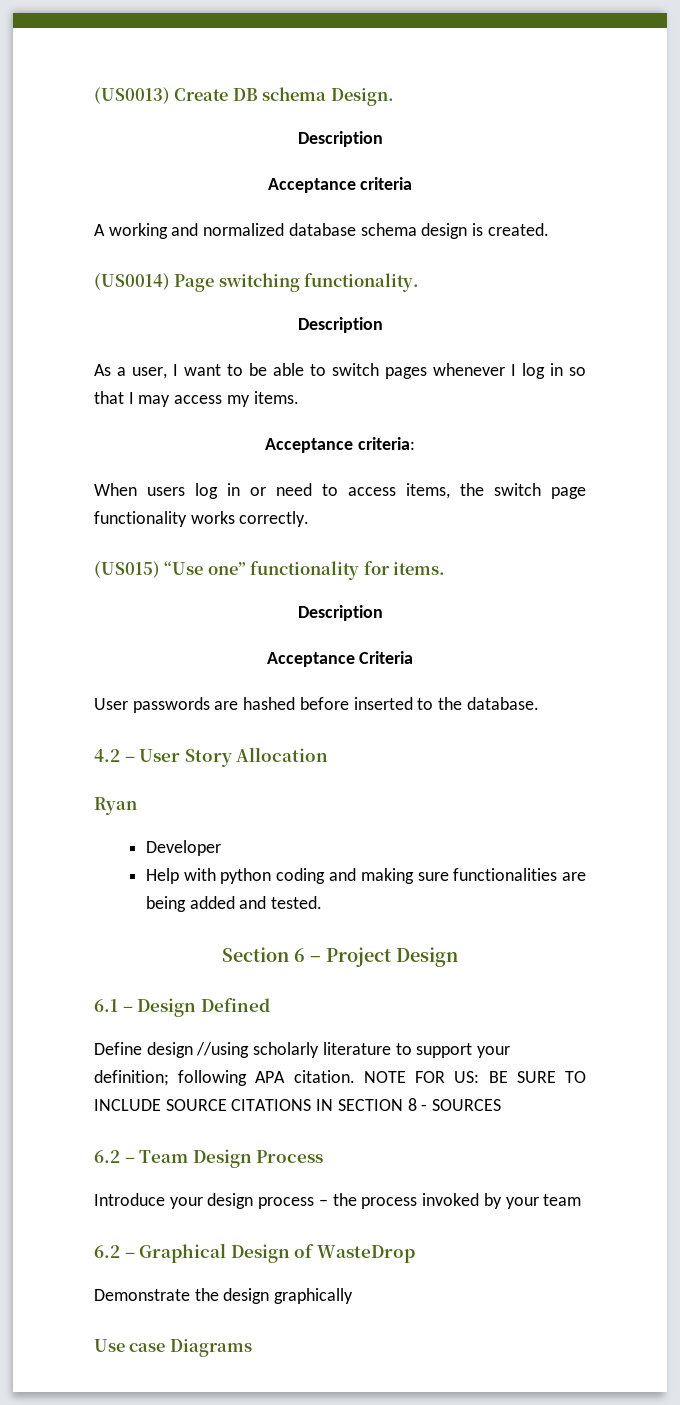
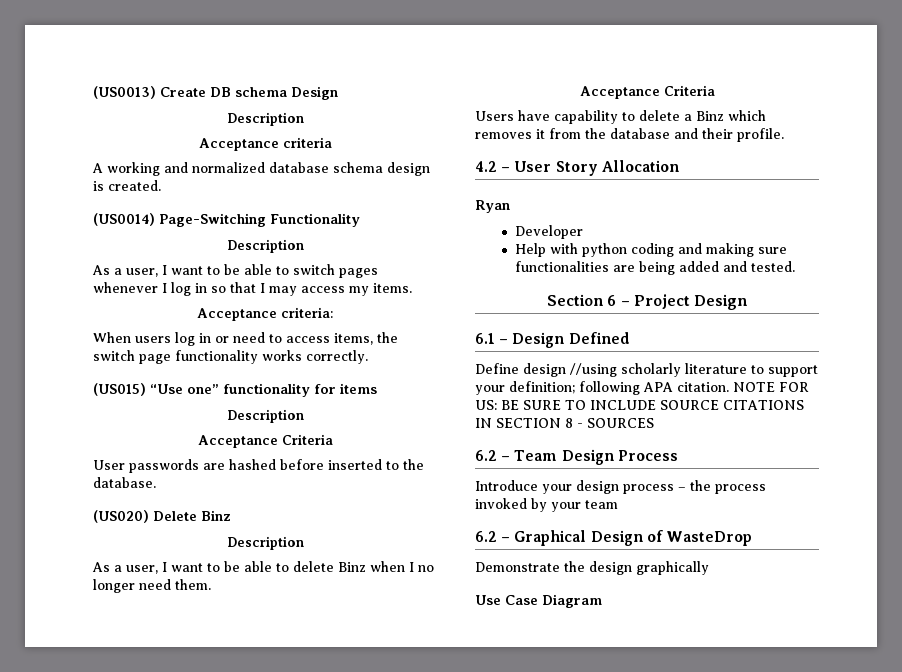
[330,88,394,106] Design. -> [291,86,338,100] Design
[174,273,420,292] Page switching functionality. -> [159,213,360,227] Page-Switching Functionality
[393,562,446,575] items. -> [340,383,377,394] items
(539, 703) none -> [93,510,231,523] [226,536,304,550] [92,561,434,574] [93,579,211,593] [579,85,715,99] [475,110,766,124] [475,128,784,142] // (US020) Delete Binz // Description // As a user, I want to be able to delete Binz when I no longer need them. // Acceptance Criteria // Users have capability to delete a Binz which removes it from the database and their profile.
[129,1339,252,1357] case Diagrams -> [505,594,602,608] Case Diagram

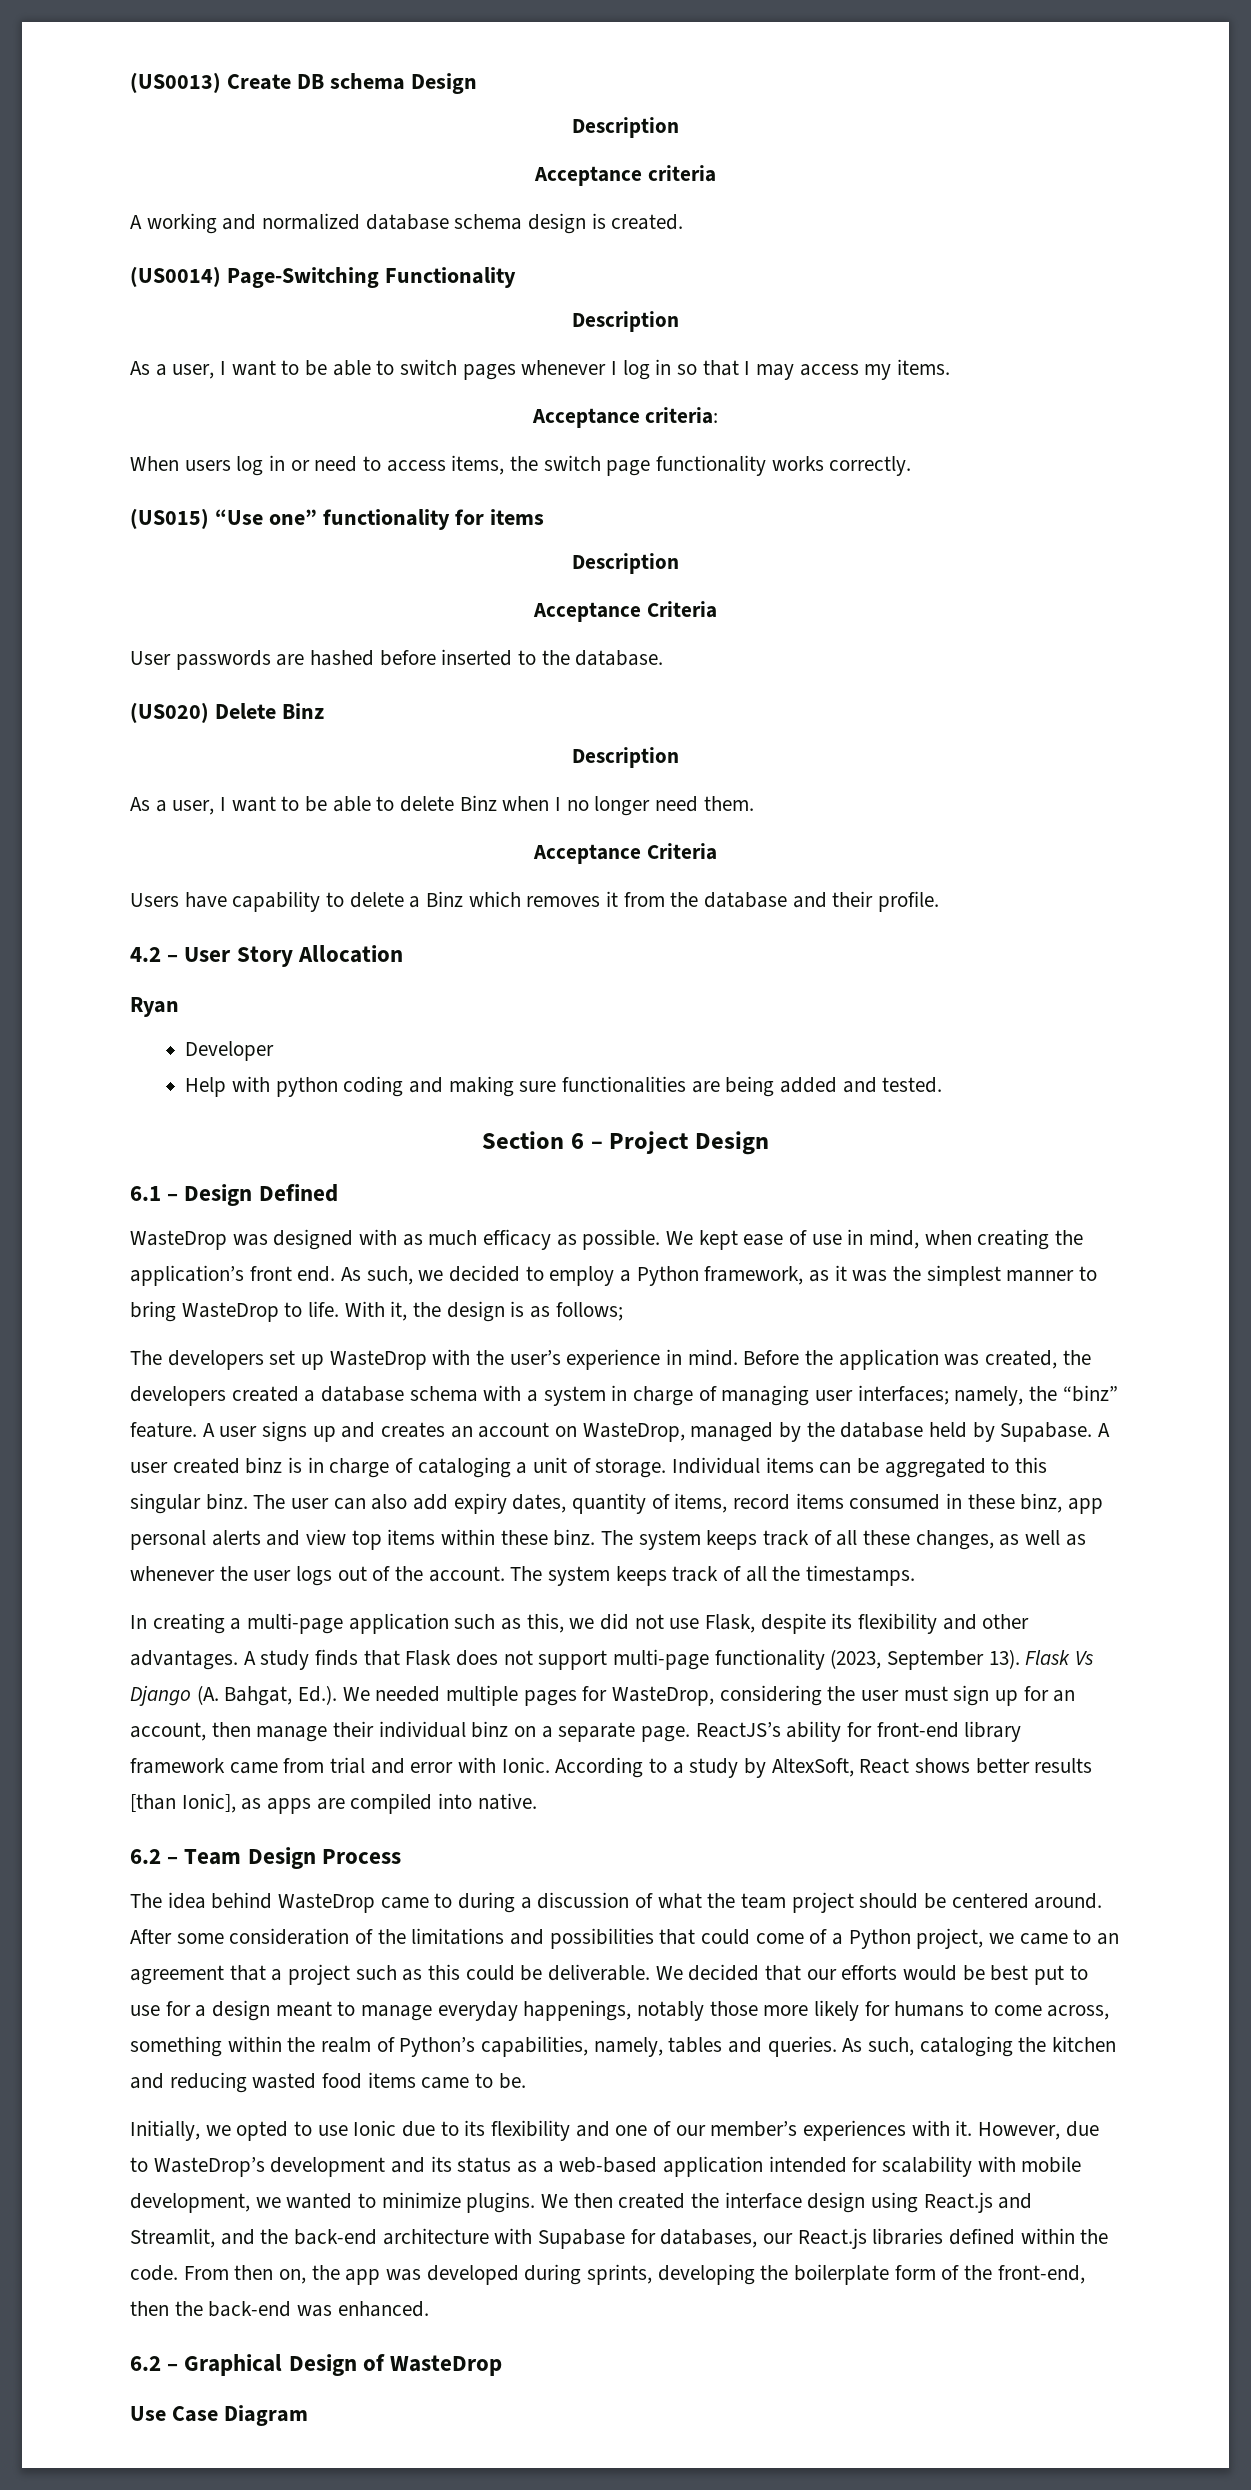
[475,363,818,377] [475,381,809,395] [475,400,804,410] [475,418,654,428] Define design //using scholarly literature to support your definition; following APA citation. NOTE FOR US: BE SURE TO INCLUDE SOURCE CITATIONS IN SECTION 8 - SOURCES -> [130,1229,1084,1250] [130,1265,1098,1286] [130,1301,623,1322] [130,1349,1091,1370] [130,1385,1118,1406] [130,1421,1111,1442] [130,1457,1048,1478] [130,1493,1104,1514] [130,1529,1086,1550] [130,1565,916,1586] [130,1613,1030,1634] [130,1649,1094,1670] [130,1685,1076,1706] [130,1721,1022,1742] [130,1757,1093,1778] [130,1793,537,1814] WasteDrop was designed with as much efficacy as possible. We kept ease of use in mind, when creating the application’s front end. As such, we decided to employ a Python framework, as it was the simplest manner to bring WasteDrop to life. With it, the design is as follows; // The developers set up WasteDrop with the user’s experience in mind. Before the application was created, the developers created a database schema with a system in charge of managing user interfaces; namely, the “binz” feature. A user signs up and creates an account on WasteDrop, managed by the database held by Supabase. A user created binz is in charge of cataloging a unit of storage. Individual items can be aggregated to this singular binz. The user can also add expiry dates, quantity of items, record items consumed in these binz, app personal alerts and view top items within these binz. The system keeps track of all these changes, as well as whenever the user logs out of the account. The system keeps track of all the timestamps. // In creating a multi-page application such as this, we did not use Flask, despite its flexibility and other advantages. A study finds that Flask does not support multi-page functionality (2023, September 13). Flask Vs Django (A. Bahgat, Ed.). We needed multiple pages for WasteDrop, considering the user must sign up for an account, then manage their individual binz on a separate page. ReactJS’s ability for front-end library framework came from trial and error with Ionic. According to a study by AltexSoft, React shows better results [than Ionic], as apps are compiled into native.
[475,480,766,494] [475,498,618,512] Introduce your design process – the process invoked by your team -> [130,1892,1103,1913] [130,1928,1120,1949] [130,1964,1088,1985] [130,2000,1110,2021] [130,2036,1117,2057] [130,2072,526,2093] [130,2120,1099,2141] [130,2156,1082,2177] [130,2192,1033,2213] [130,2228,1109,2249] [130,2264,1085,2285] [130,2301,429,2317] The idea behind WasteDrop came to during a discussion of what the team project should be centered around. After some consideration of the limitations and possibilities that could come of a Python project, we came to an agreement that a project such as this could be deliverable. We decided that our efforts would be best put to use for a design meant to manage everyday happenings, notably those more likely for humans to come across, something within the realm of Python’s capabilities, namely, tables and queries. As such, cataloging the kitchen and reducing wasted food items came to be. // Initially, we opted to use Ionic due to its flexibility and one of our member’s experiences with it. However, due to WasteDrop’s development and its status as a web-based application intended for scalability with mobile development, we wanted to minimize plugins. We then created the interface design using React.js and Streamlit, and the back-end architecture with Supabase for databases, our React.js libraries defined within the code. From then on, the app was developed during sprints, developing the boilerplate form of the front-end, then the back-end was enhanced.
[475,561,709,575] // Demonstrate the design graphically -> (503, 2365) none

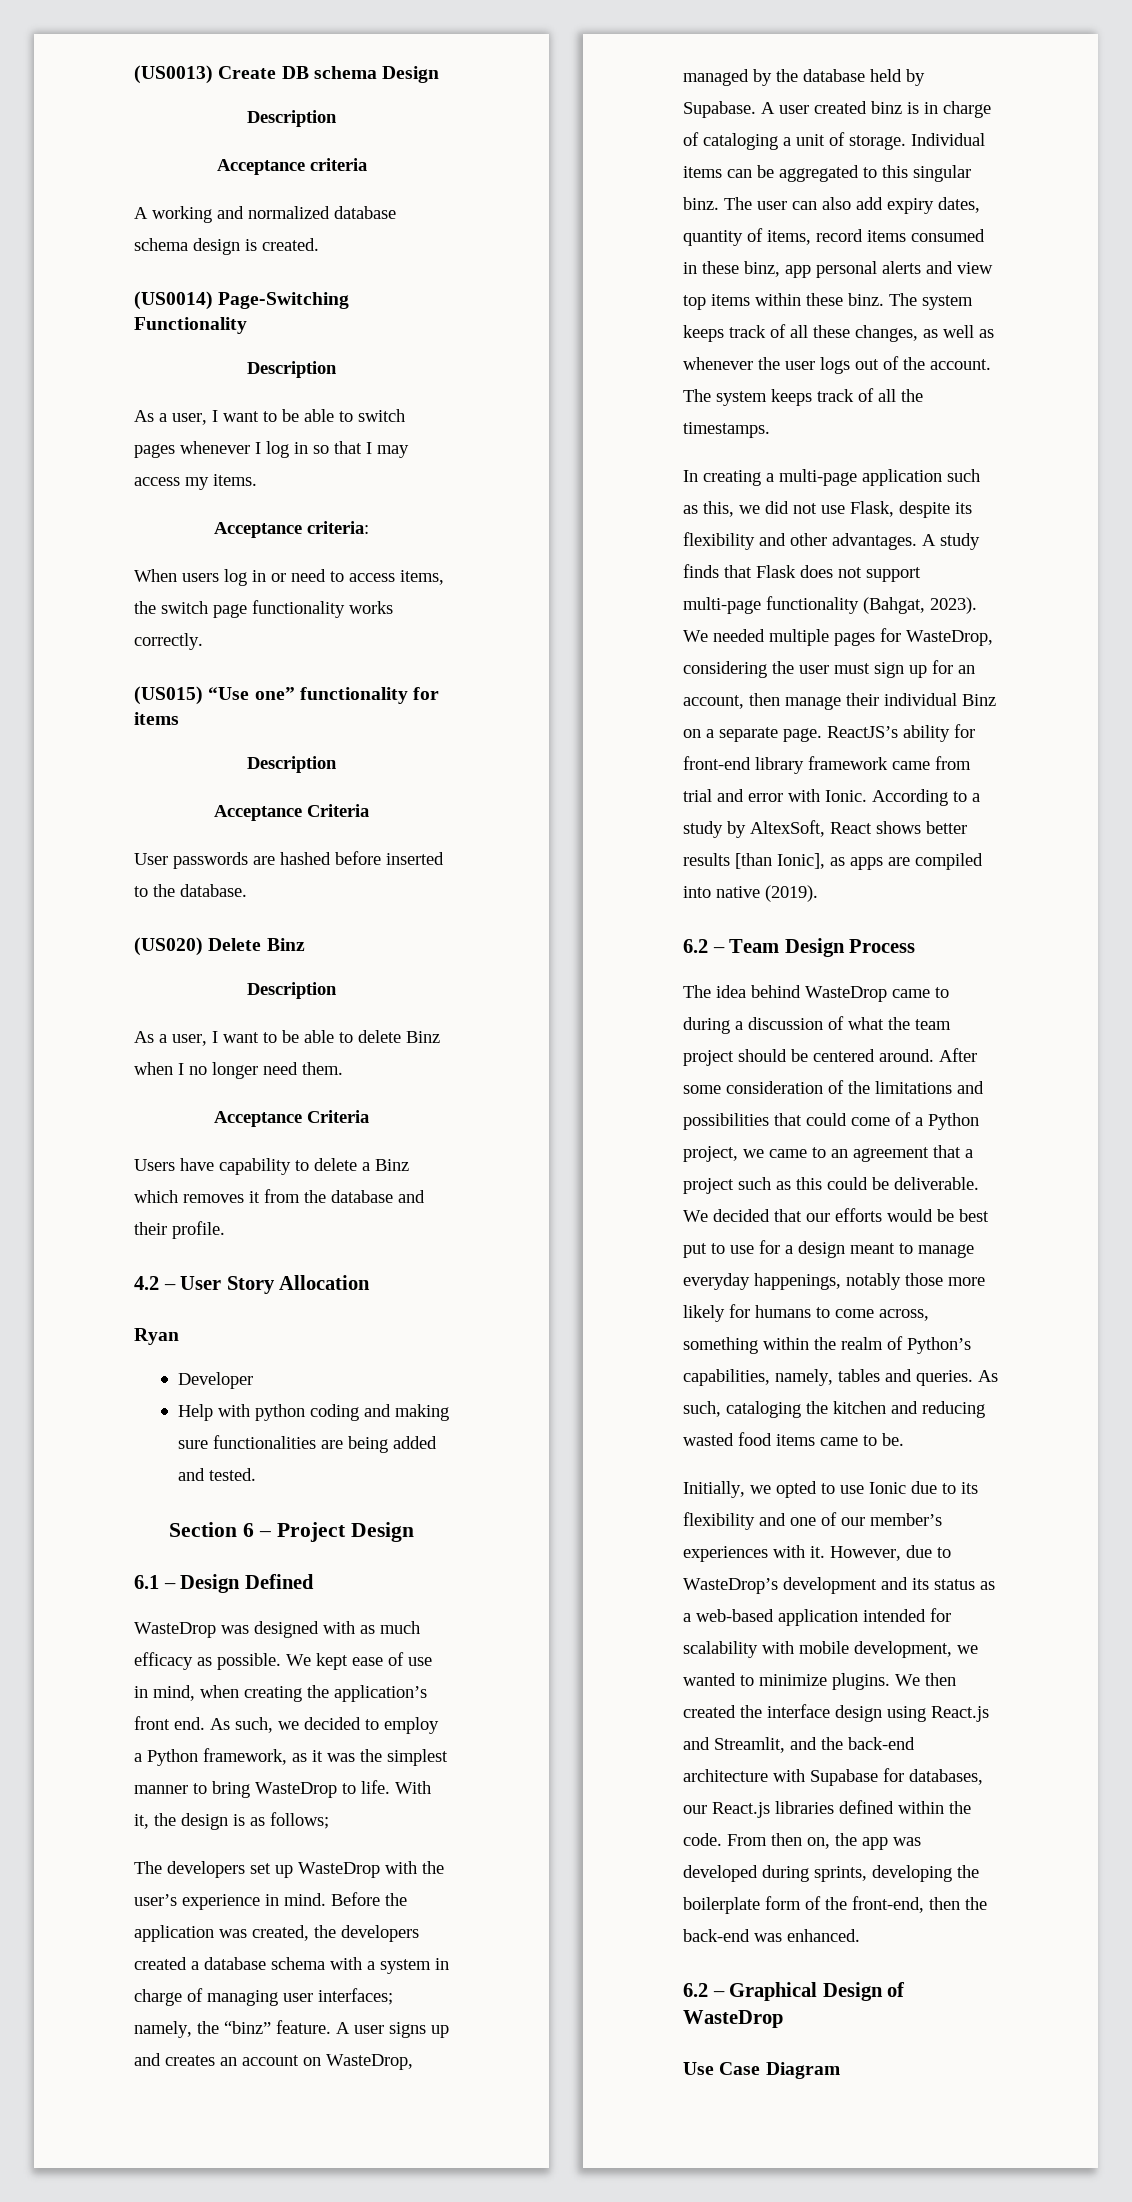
[830,1649,1094,1670] [130,1685,338,1706] (2023, September 13). Flask Vs Django (A. Bahgat, Ed.). -> [863,597,977,614] (Bahgat, 2023).
[471,1721,509,1738] binz -> [962,694,996,706] Binz
[477,1793,537,1810] native. -> [716,885,818,902] native (2019).

